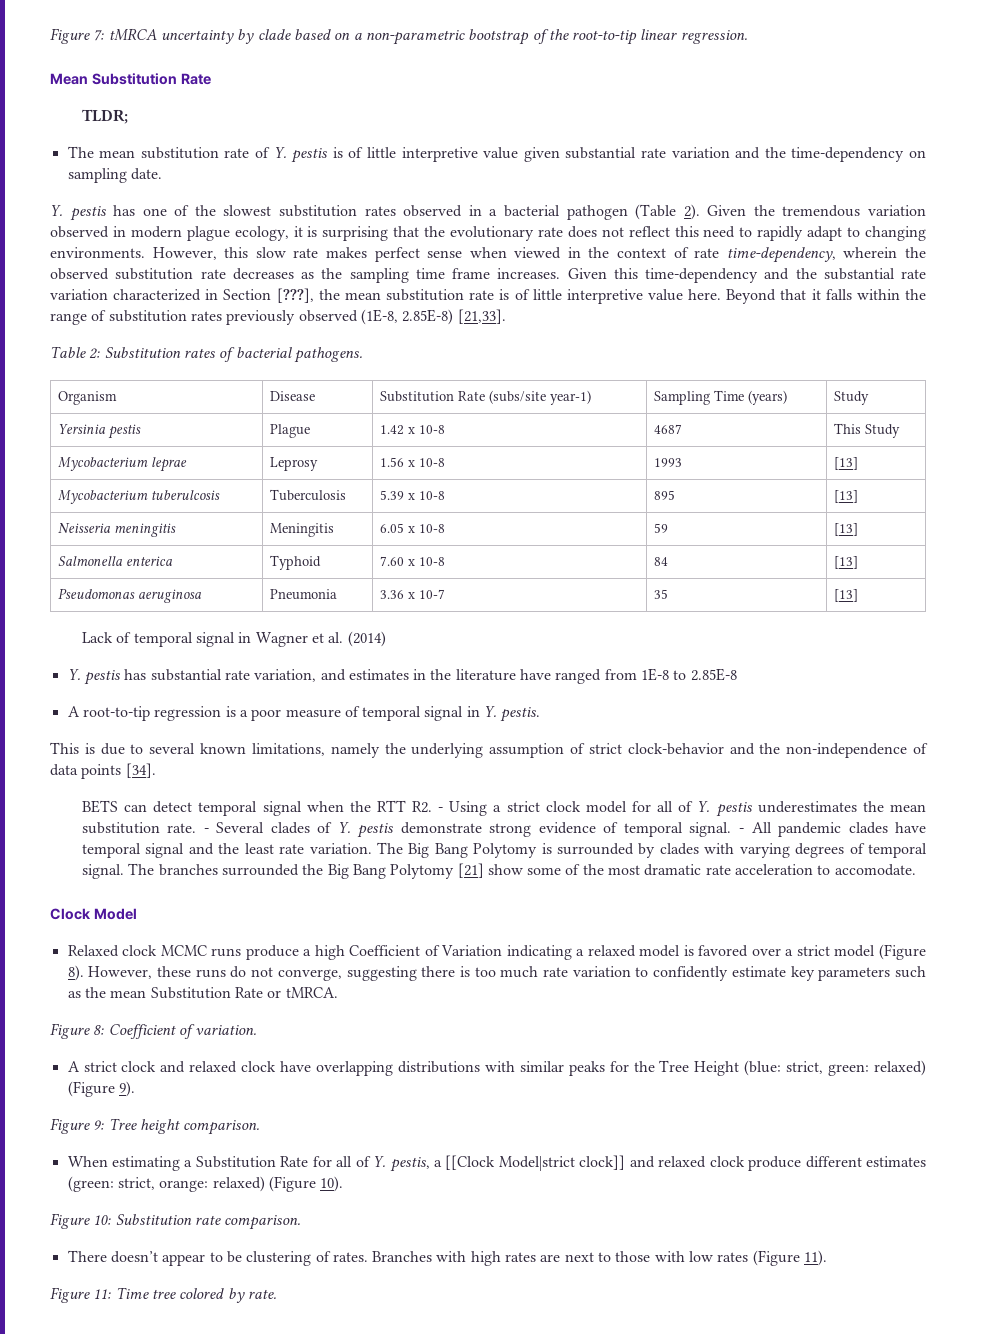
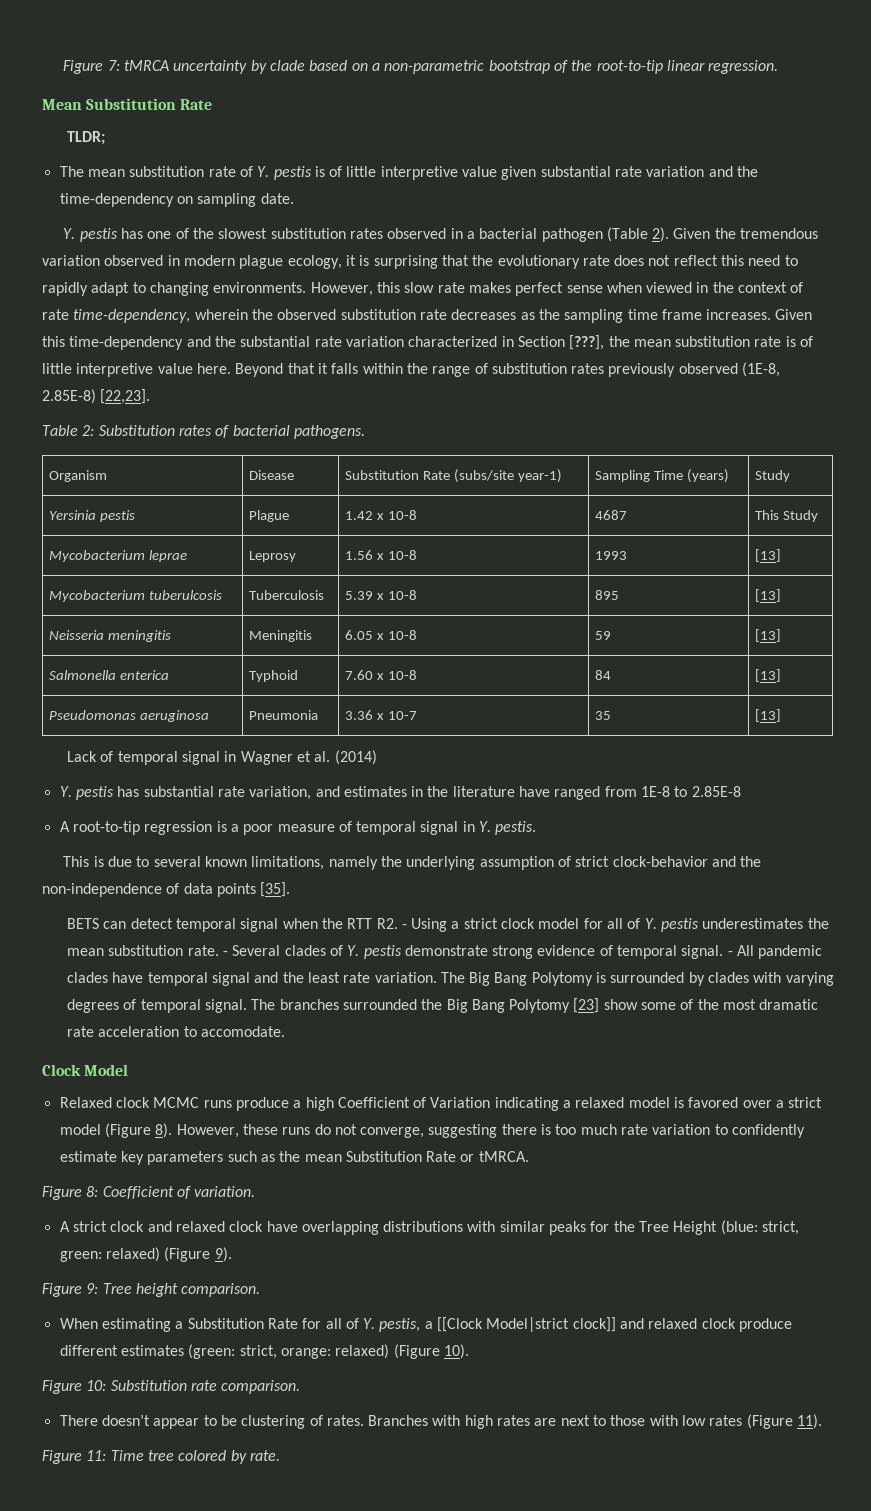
[457,309,506,324] [21,33]. -> [100,389,151,404] [22,23].
[125,763,156,778] [34]. -> [260,882,291,897] [35].
[457,863,484,878] [21] -> [573,998,600,1013] [23]

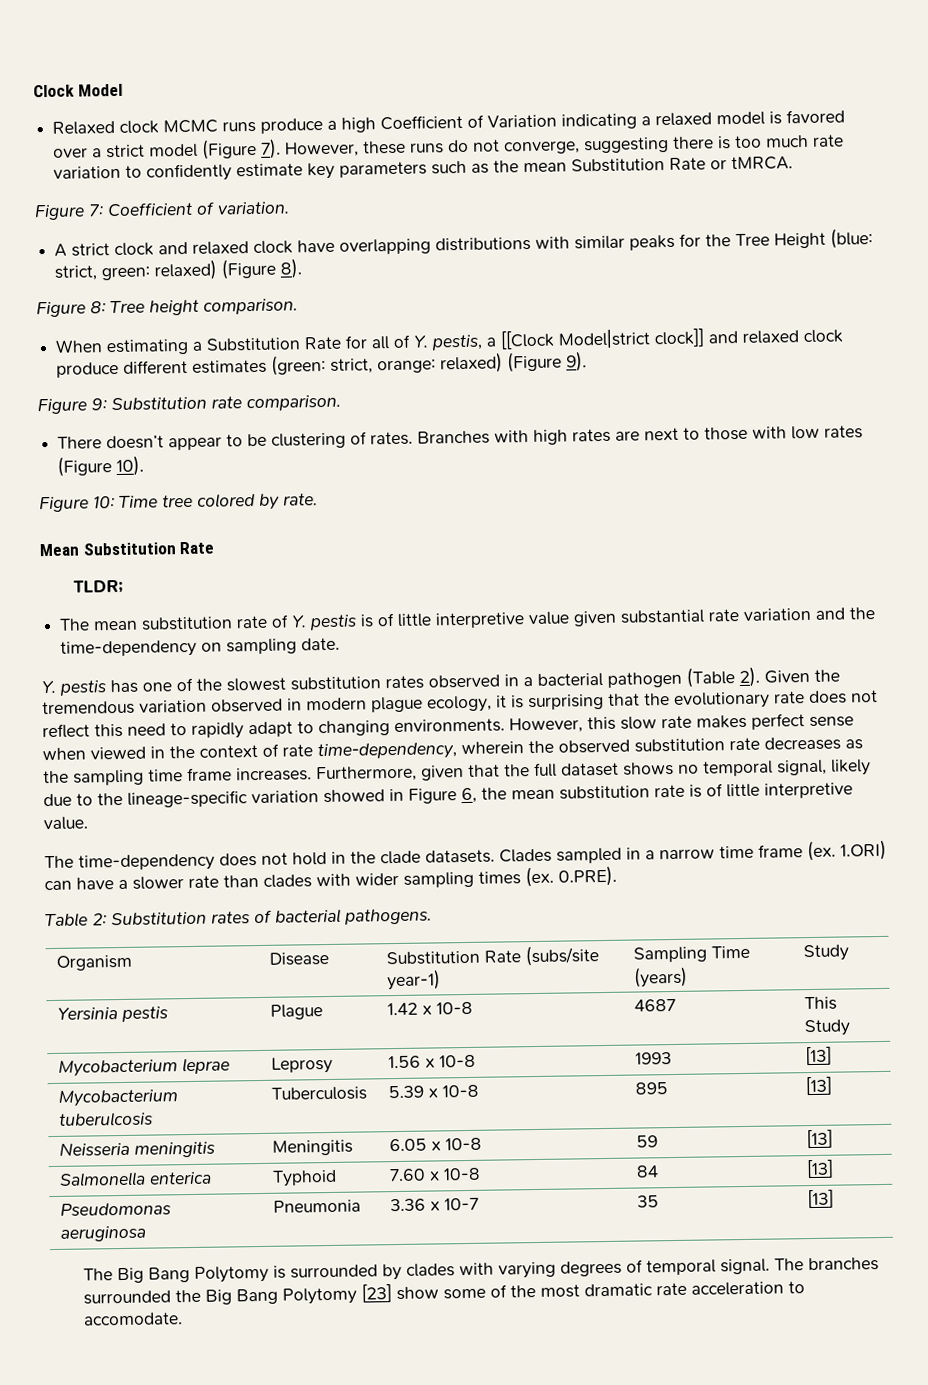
[63,60,779,74] Figure 7: tMRCA uncertainty by clade based on a non-parametric bootstrap of the root-to-tip linear regression. -> [33,83,123,98] [52,109,846,135] [53,134,845,160] [53,156,794,182] [34,201,290,221] [54,228,874,257] [54,258,303,281] [36,298,298,318] [55,328,844,356] [56,351,588,378] [37,394,341,415] [57,425,864,451] [57,455,145,477] [39,493,318,513] Clock Model // Relaxed clock MCMC runs produce a high Coefficient of Variation indicating a relaxed model is favored over a strict model (Figure 7). However, these runs do not converge, suggesting there is too much rate variation to confidently estimate key parameters such as the mean Substitution Rate or tMRCA. // Figure 7: Coefficient of variation. // A strict clock and relaxed clock have overlapping distributions with similar peaks for the Tree Height (blue: strict, green: relaxed) (Figure 8). // Figure 8: Tree height comparison. // When estimating a Substitution Rate for all of Y. pestis, a [[Clock Model|strict clock]] and relaxed clock produce different estimates (green: strict, orange: relaxed) (Figure 9). // Figure 9: Substitution rate comparison. // There doesn’t appear to be clustering of rates. Branches with high rates are next to those with low rates (Figure 10). // Figure 10: Time tree colored by rate.
[775,309,813,320] [42,335,605,350] Given this time-dependency and the substantial rate variation characterized in Section [???], -> [316,759,871,783] [43,787,477,808] Furthermore, given that the full dataset shows no temporal signal, likely due to the lineage-specific variation showed in Figure 6,
[157,362,781,377] [42,389,151,404] value here. Beyond that it falls within the range of substitution rates previously observed (1E-8, 2.85E-8) [22,23]. -> [43,816,88,831] [44,839,887,872] [44,865,617,891] value. // The time-dependency does not hold in the clade datasets. Clades sampled in a narrow time frame (ex. 1.ORI) can have a slower rate than clades with wider sampling times (ex. 0.PRE).
[66,750,377,765] [59,786,741,800] [59,821,537,835] [63,856,762,870] [42,882,291,897] [66,918,829,932] [66,945,823,959] [66,972,437,986] Lack of temporal signal in Wagner et al. (2014) // Y. pestis has substantial rate variation, and estimates in the literature have ranged from 1E-8 to 2.85E-8 // A root-to-tip regression is a poor measure of temporal signal in Y. pestis. // This is due to several known limitations, namely the underlying assumption of strict clock-behavior and the non-independence of data points [35]. // BETS can detect temporal signal when the RTT R2. - Using a strict clock model for all of Y. pestis underestimates the mean substitution rate. - Several clades of Y. pestis demonstrate strong evidence of temporal signal. - All pandemic clades have temporal signal and the least rate variation. -> (834, 1199) none
[42,1064,129,1076] [59,1097,823,1111] [59,1123,806,1138] [59,1151,529,1165] [42,1186,256,1200] [59,1220,800,1235] [59,1247,232,1262] [42,1283,261,1297] [59,1317,793,1332] [59,1344,469,1359] [42,1380,301,1394] [59,1414,823,1429] [42,1450,280,1464] // Clock Model // Relaxed clock MCMC runs produce a high Coefficient of Variation indicating a relaxed model is favored over a strict model (Figure 8). However, these runs do not converge, suggesting there is too much rate variation to confidently estimate key parameters such as the mean Substitution Rate or tMRCA. // Figure 8: Coefficient of variation. // A strict clock and relaxed clock have overlapping distributions with similar peaks for the Tree Height (blue: strict, green: relaxed) (Figure 9). // Figure 9: Tree height comparison. // When estimating a Substitution Rate for all of Y. pestis, a [[Clock Model|strict clock]] and relaxed clock produce different estimates (green: strict, orange: relaxed) (Figure 10). // Figure 10: Substitution rate comparison. // There doesn’t appear to be clustering of rates. Branches with high rates are next to those with low rates (Figure 11). // Figure 11: Time tree colored by rate. -> (183, 1319) none

